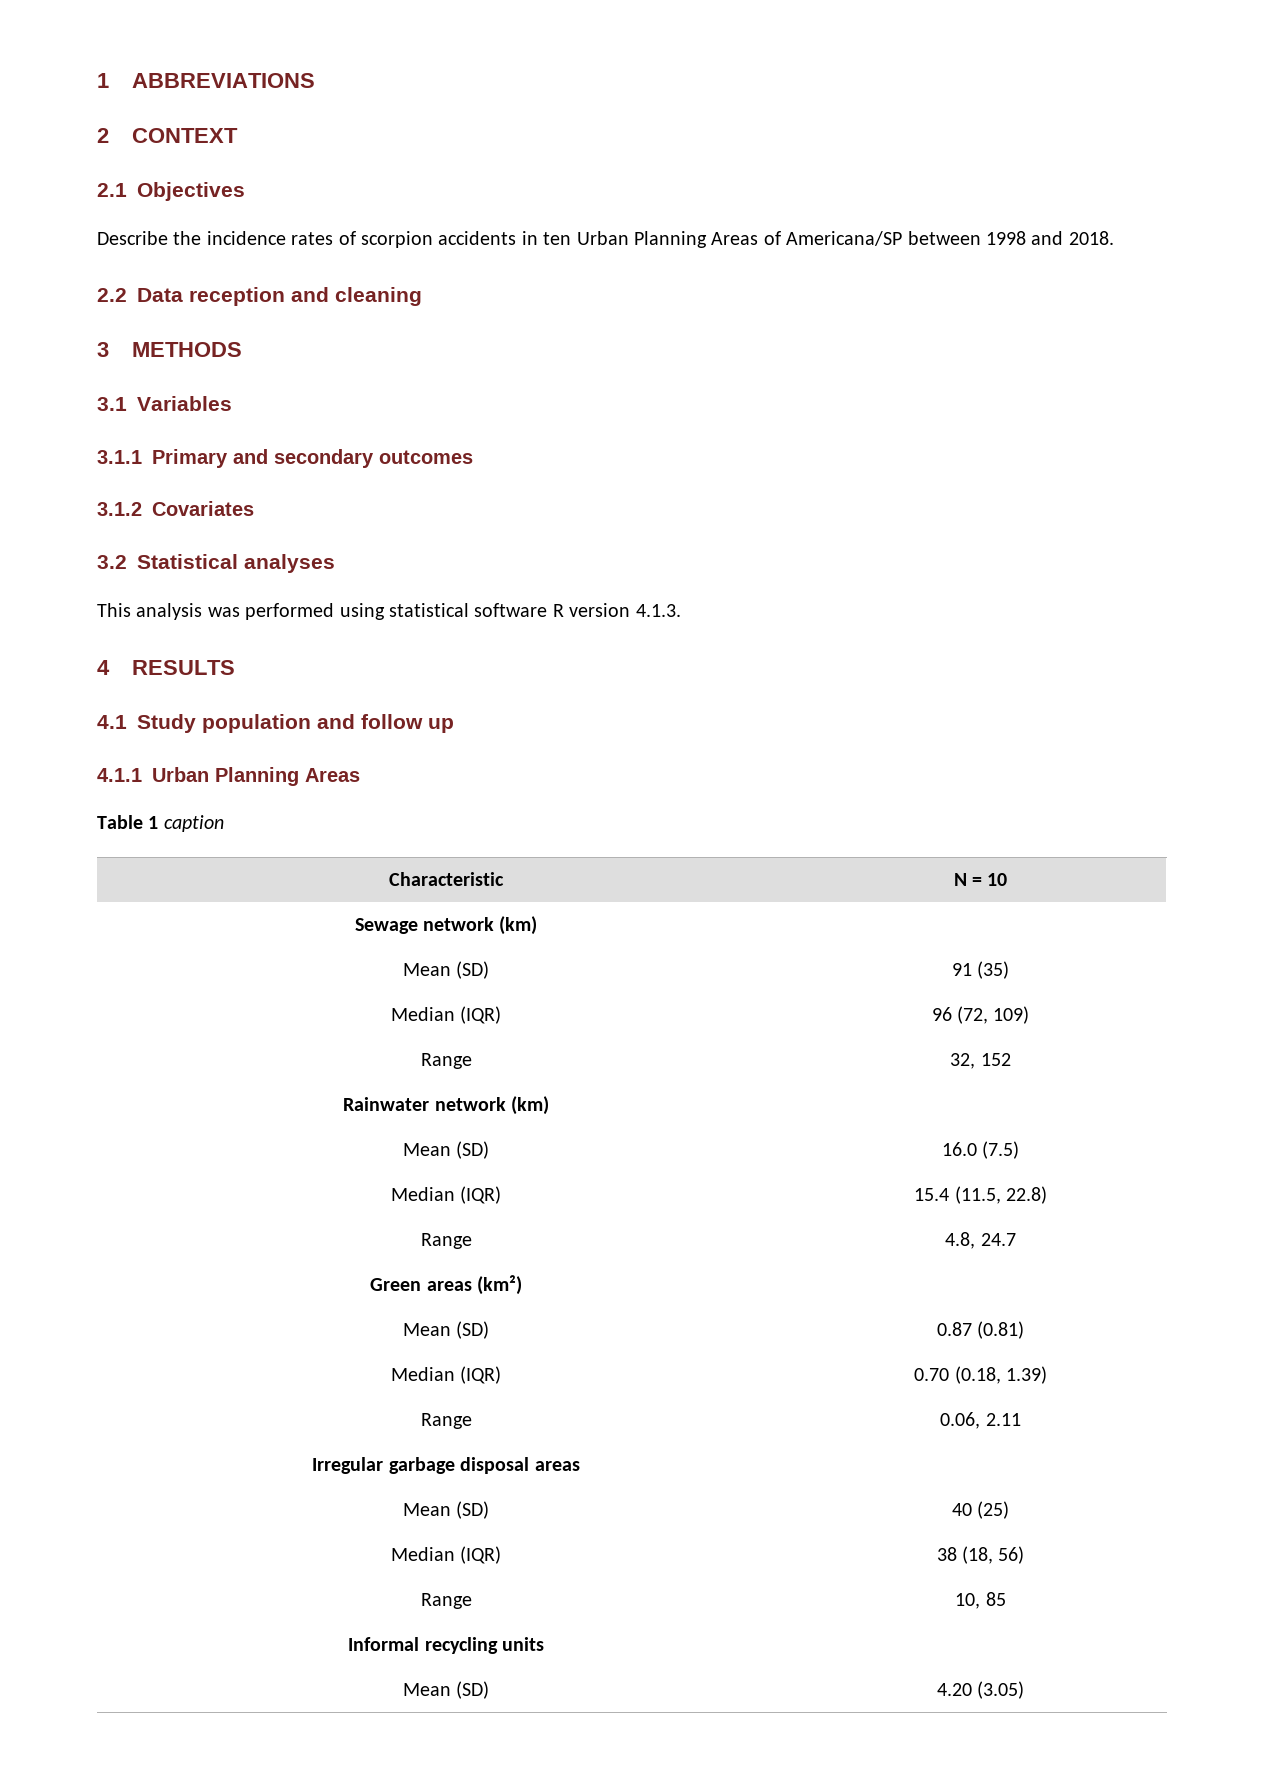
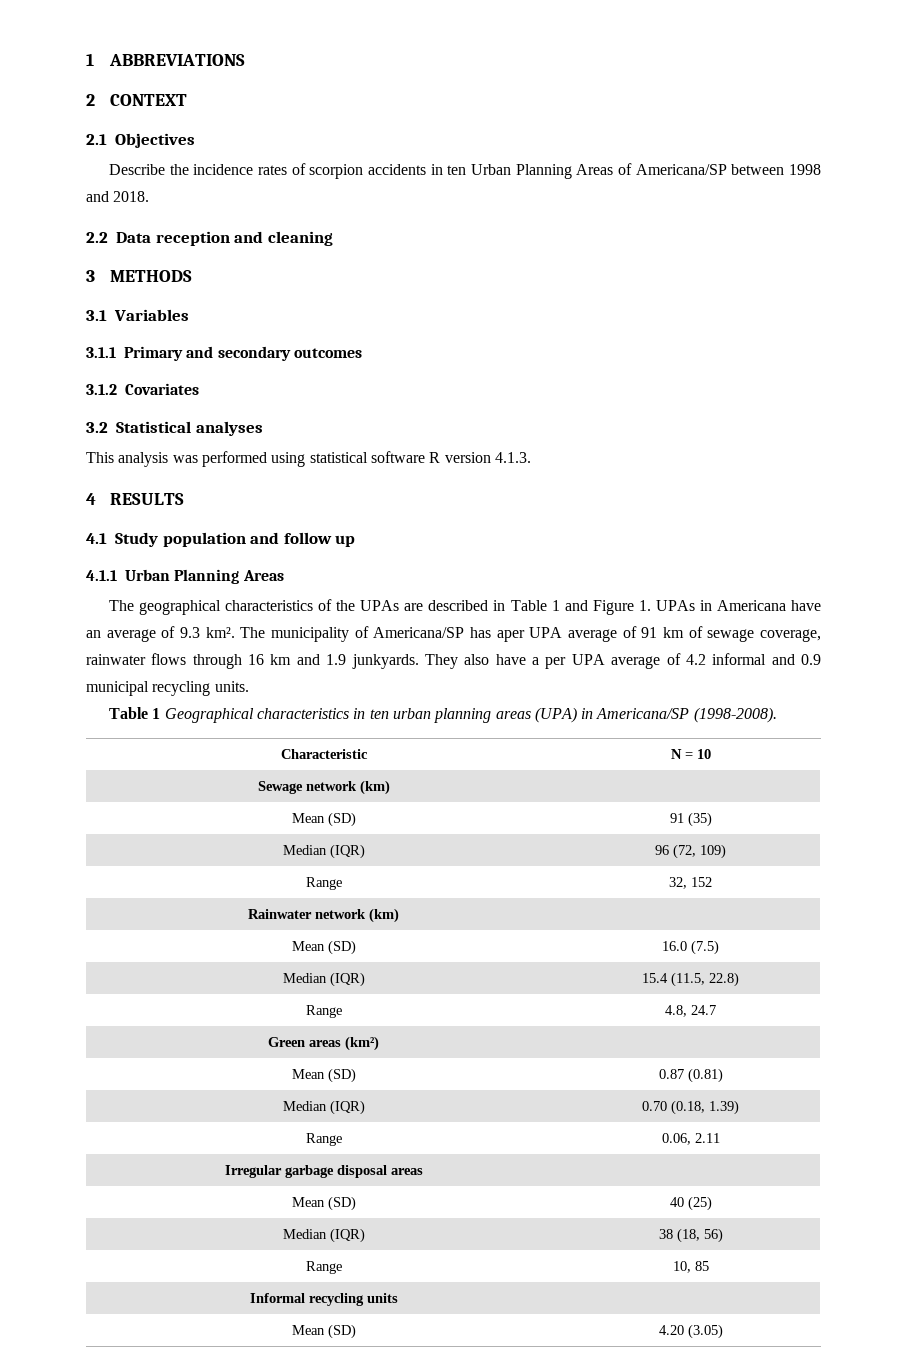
[97,815,224,832] Table 1 caption -> [108,599,821,615] [86,626,821,642] [86,653,821,669] [86,681,249,696] [108,707,777,723] The geographical characteristics of the UPAs are described in Table 1 and Figure 1. UPAs in Americana have an average of 9.3 km². The municipality of Americana/SP has aper UPA average of 91 km of sewage coverage, rainwater flows through 16 km and 1.9 junkyards. They also have a per UPA average of 4.2 informal and 0.9 municipal recycling units. // Table 1 Geographical characteristics in ten urban planning areas (UPA) in Americana/SP (1998-2008).

